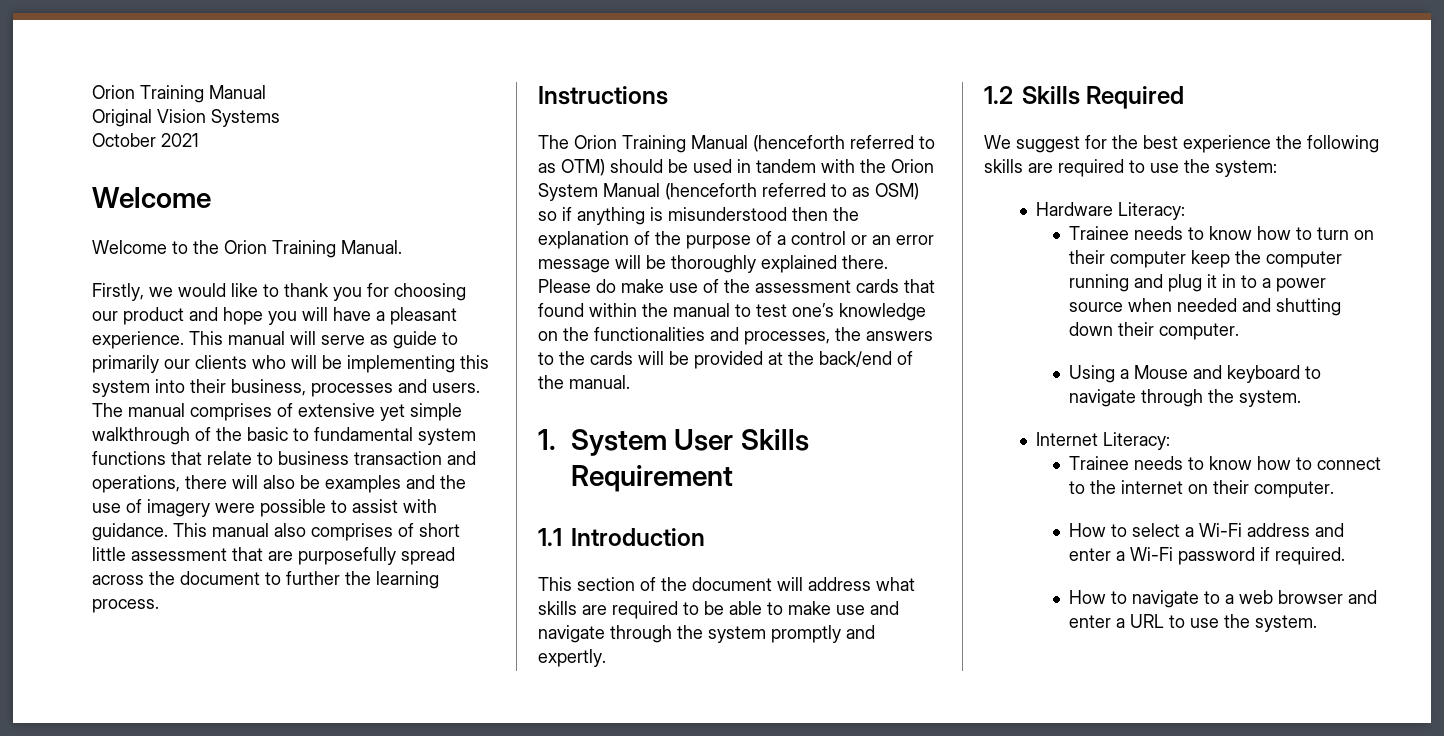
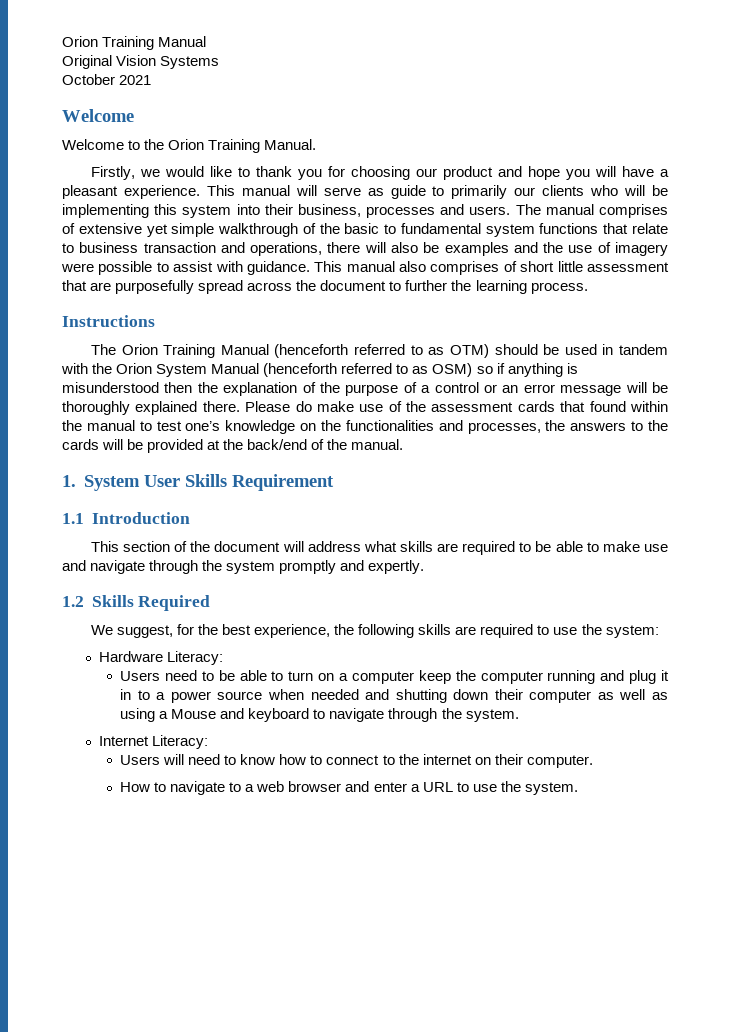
[1016,136,1080,153] suggest -> [116,625,173,638] suggest,
[1183,135,1271,153] experience -> [254,624,331,638] experience,
[1069,226,1292,240] Trainee needs to know how -> [120,670,267,681] Users need to be able
[1069,250,1106,264] their -> [339,673,349,681] a
[1159,323,1240,340] [1069,365,1116,383] computer. // Using -> [529,689,668,703] [120,708,156,722] computer as well as using
[1069,456,1184,470] Trainee needs -> [120,754,221,765] Users will need
[1069,523,1345,537] [1069,547,1346,565] // How to select a Wi-Fi address and enter a Wi-Fi password if required. -> (593, 761) none

